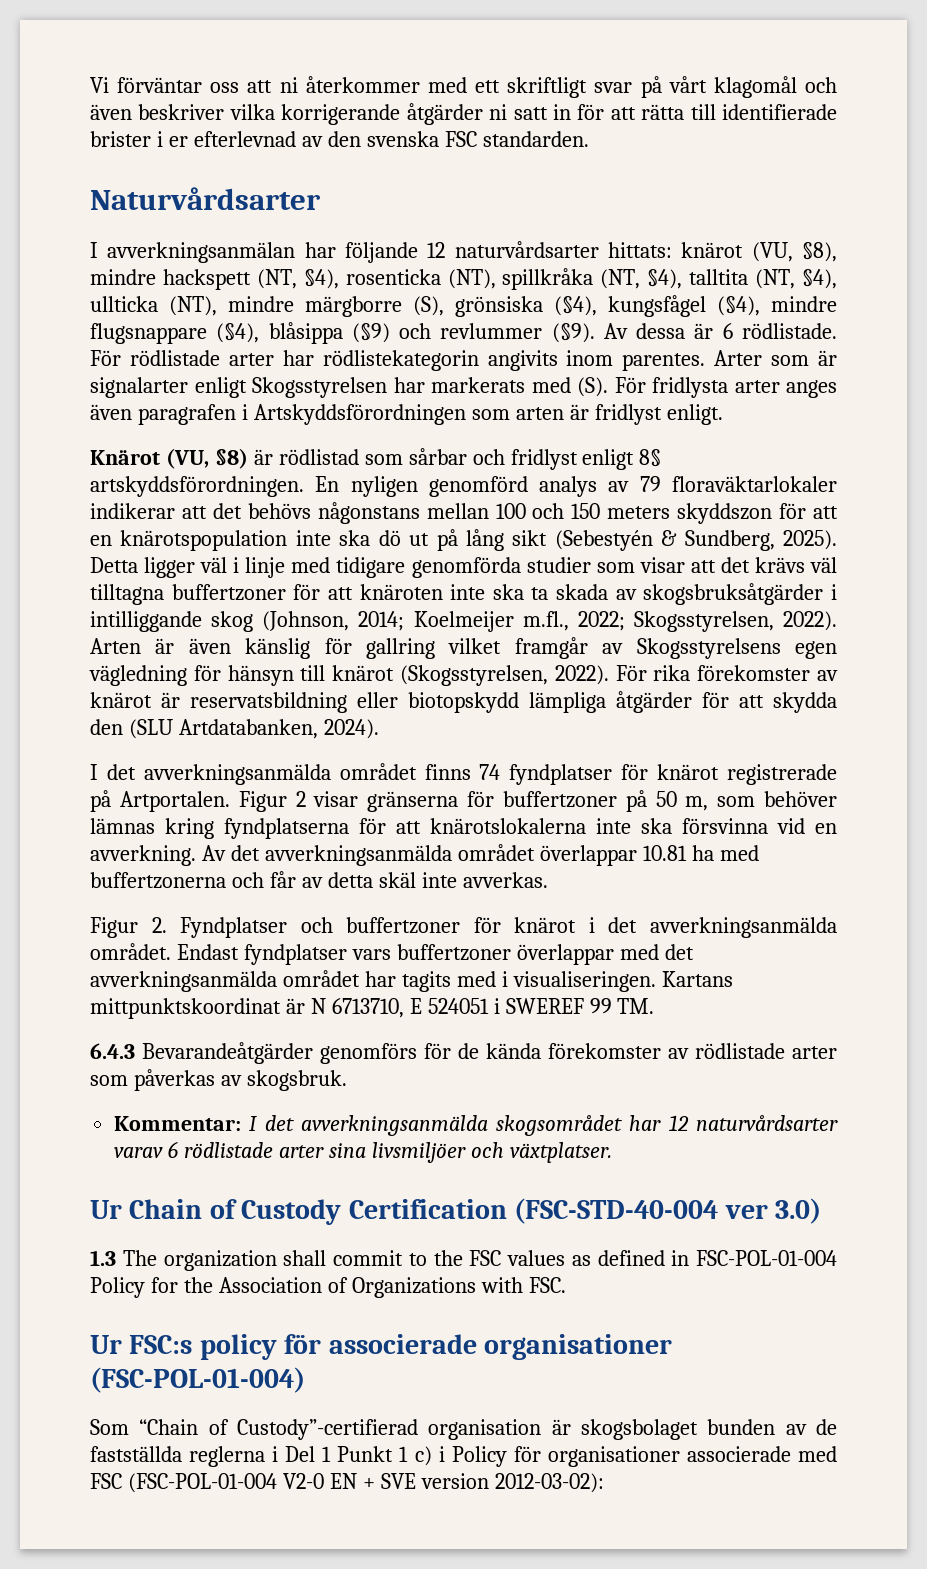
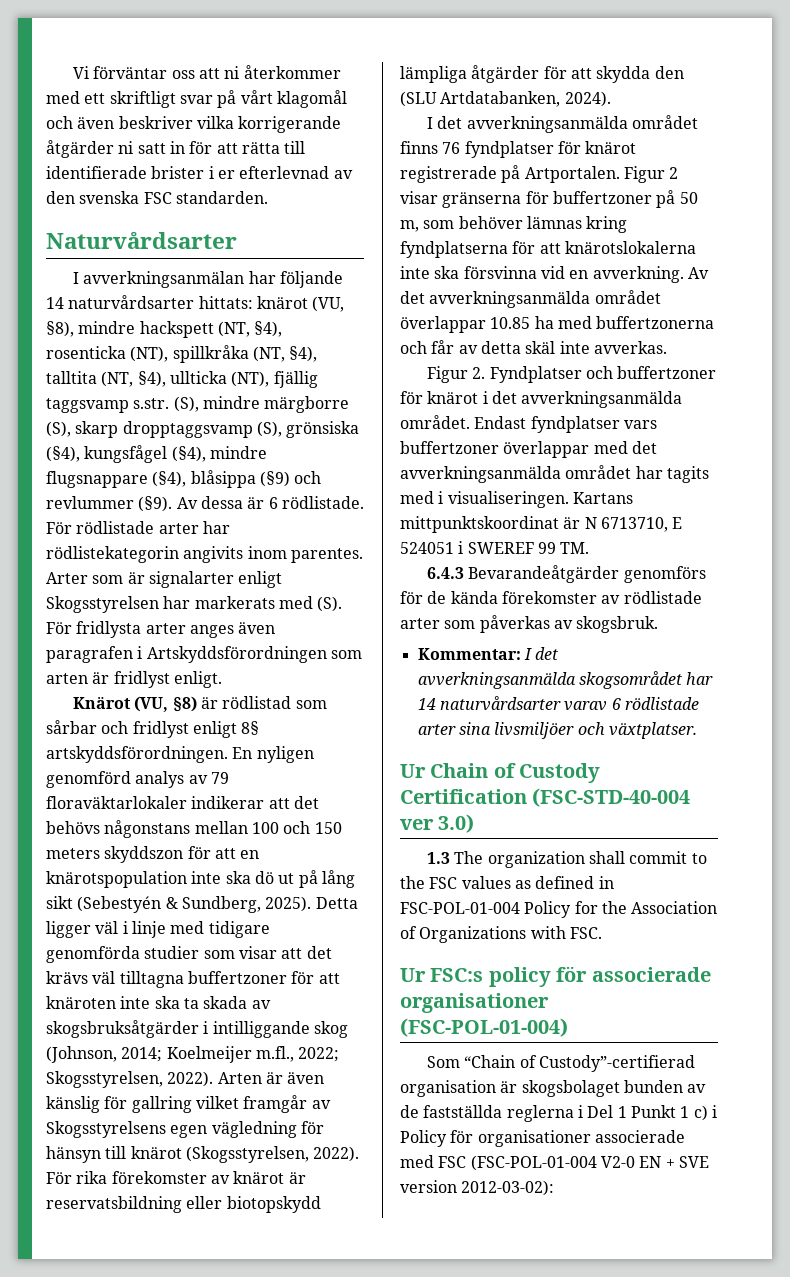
[427,242,446,258] 12 -> [46,297,64,309] 14
[228,296,402,317] mindre märgborre -> [273,371,318,388] [46,396,350,413] [46,421,253,438] fjällig taggsvamp s.str. (S), mindre märgborre (S), skarp dropptaggsvamp
[479,764,501,780] 74 -> [442,142,461,154] 76
[642,845,687,861] 10.81 -> [490,317,531,329] 10.85
[668,1115,689,1131] 12 -> [417,698,436,710] 14

